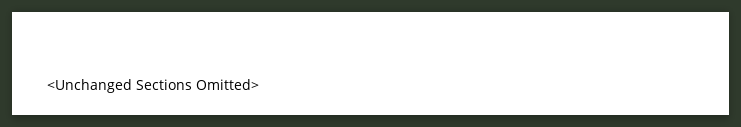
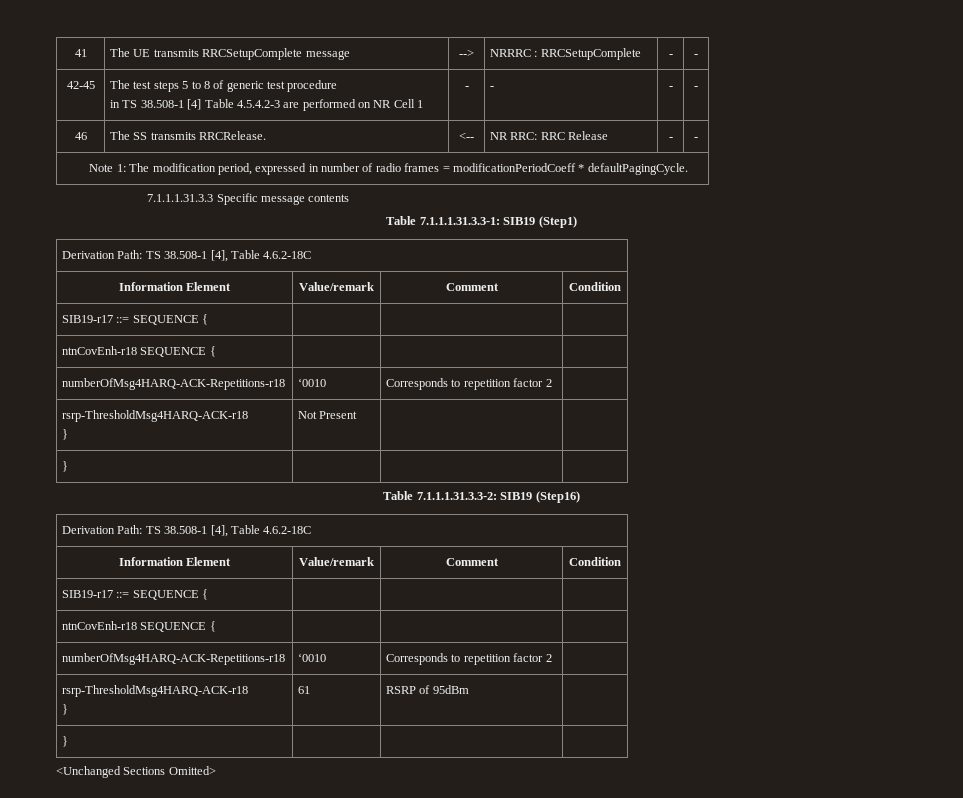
(47, 86) none -> [74,49,87,57] [110,48,350,60] [459,49,474,57] [490,48,641,60] [668,54,673,57] [694,54,698,57] [66,81,95,89] [110,80,338,92] [110,99,424,111] [464,86,469,89] [490,86,495,89] [668,86,673,89] [694,86,698,89] [74,132,87,140] [110,131,267,140] [459,132,474,140] [490,131,609,140] [668,137,673,140] [694,137,698,140] [89,163,688,175] [147,193,350,205] [386,216,577,228] [62,250,312,262] [118,282,232,291] [299,282,374,291] [445,283,499,291] [569,282,621,291] [62,314,209,325] [62,346,216,357] [62,378,286,390] [298,378,327,387] [386,378,552,390] [62,410,249,422] [62,429,69,440] [298,411,358,419] [62,461,69,472] [383,491,580,503] [62,525,312,537] [118,557,232,566] [299,557,374,566] [445,558,499,566] [569,557,621,566] [62,589,209,600] [62,621,216,632] [62,653,286,665] [298,653,327,662] [386,653,552,665] [62,685,249,697] [62,704,69,715] [298,686,311,694] [386,685,469,694] [62,736,69,747] 41 | The UE transmits RRCSetupComplete message | --> | NRRRC : RRCSetupComplete | - | - // 42-45 | The test steps 5 to 8 of generic test procedure // in TS 38.508-1 [4] Table 4.5.4.2-3 are performed on NR Cell 1 | - | - | - | - // 46 | The SS transmits RRCRelease. | <-- | NR RRC: RRC Release | - | - // Note 1: The modification period, expressed in number of radio frames = modificationPeriodCoeff * defaultPagingCycle. // 7.1.1.1.31.3.3 Specific message contents // Table 7.1.1.1.31.3.3-1: SIB19 (Step1) // Derivation Path: TS 38.508-1 [4], Table 4.6.2-18C // Information Element | Value/remark | Comment | Condition // SIB19-r17 ::= SEQUENCE { | | | // ntnCovEnh-r18 SEQUENCE { | | | // numberOfMsg4HARQ-ACK-Repetitions-r18 | ‘0010 | Corresponds to repetition factor 2 | // rsrp-ThresholdMsg4HARQ-ACK-r18 // } | Not Present | | // } | | | // Table 7.1.1.1.31.3.3-2: SIB19 (Step16) // Derivation Path: TS 38.508-1 [4], Table 4.6.2-18C // Information Element | Value/remark | Comment | Condition // SIB19-r17 ::= SEQUENCE { | | | // ntnCovEnh-r18 SEQUENCE { | | | // numberOfMsg4HARQ-ACK-Repetitions-r18 | ‘0010 | Corresponds to repetition factor 2 | // rsrp-ThresholdMsg4HARQ-ACK-r18 // } | 61 | RSRP of 95dBm | // } | | | //

